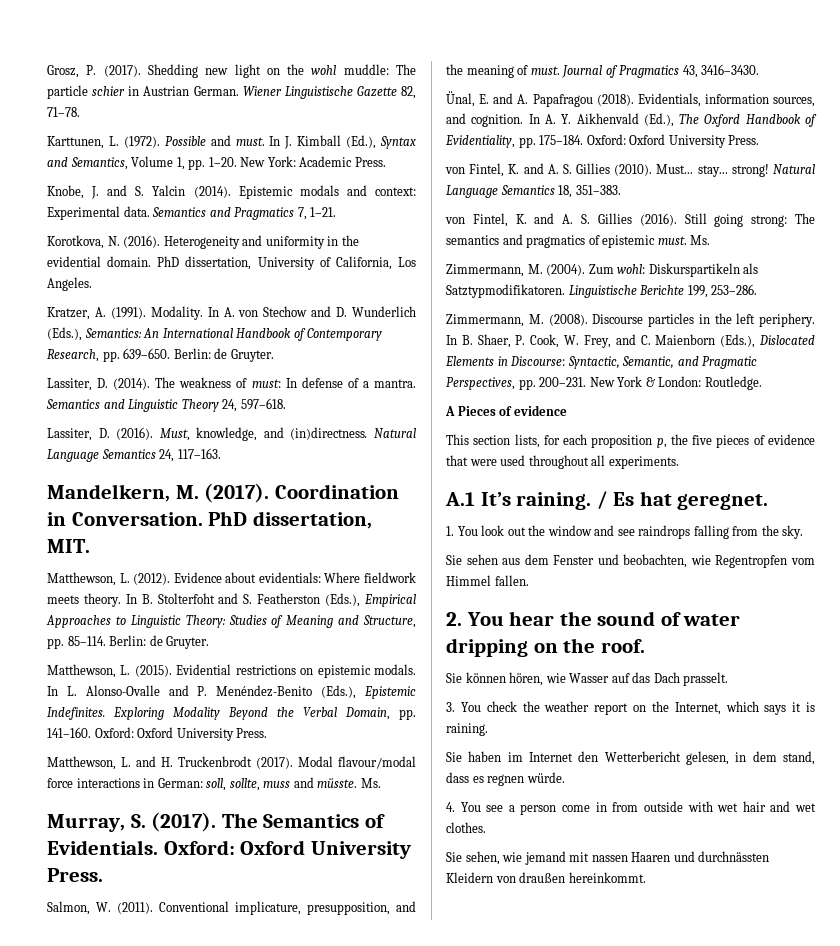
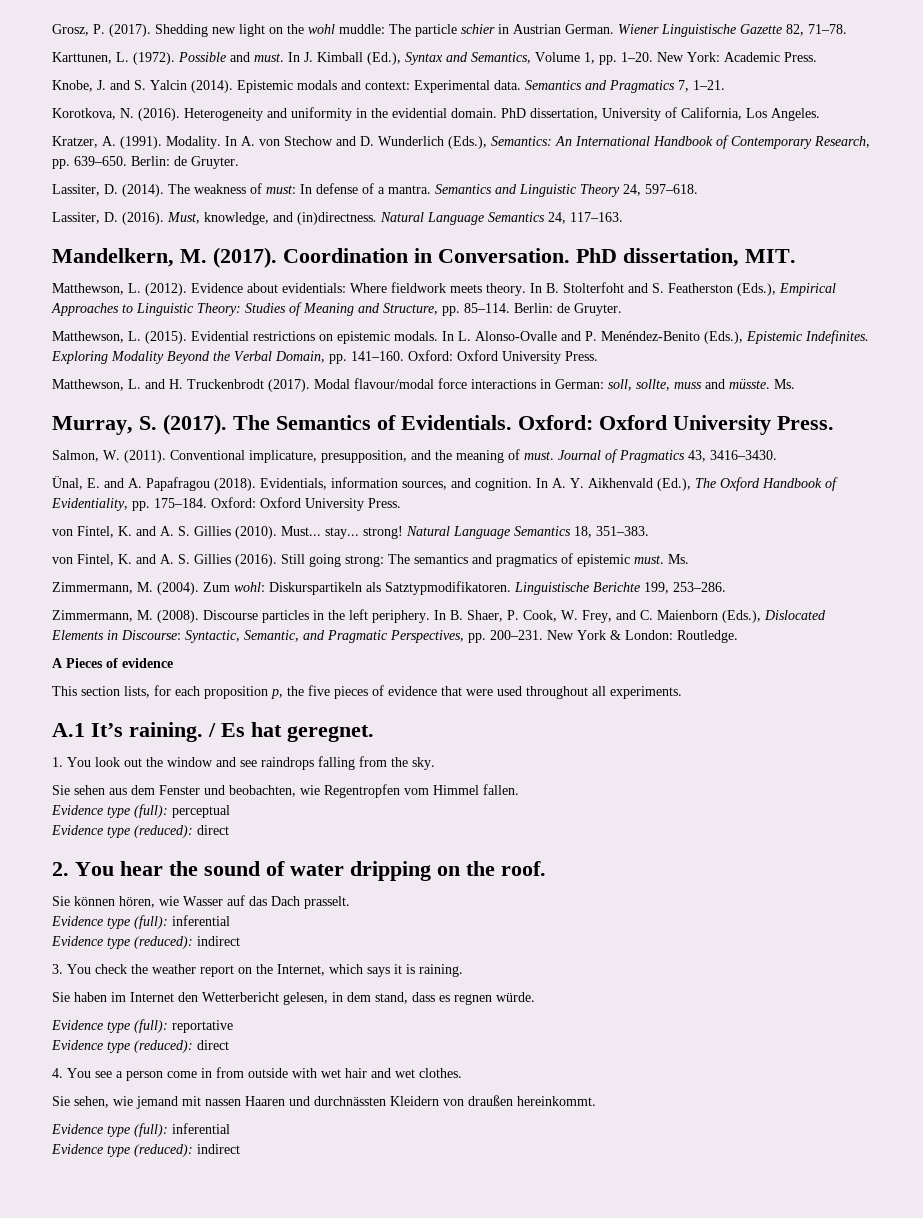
(529, 580) none -> [51,804,230,818] [51,825,229,838] // Evidence type (full): perceptual // Evidence type (reduced): direct
(729, 679) none -> [51,915,230,929] [51,936,240,949] // Evidence type (full): inferential // Evidence type (reduced): indirect
(565, 777) none -> [51,1019,233,1033] [51,1040,229,1053] // Evidence type (full): reportative // Evidence type (reduced): direct
(646, 877) none -> [51,1123,230,1137] [51,1144,240,1157] // Evidence type (full): inferential // Evidence type (reduced): indirect

